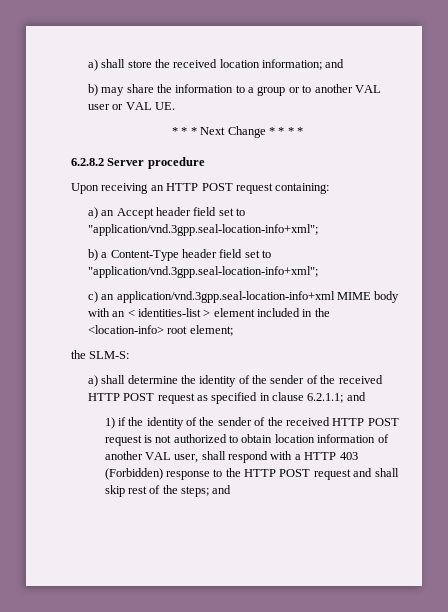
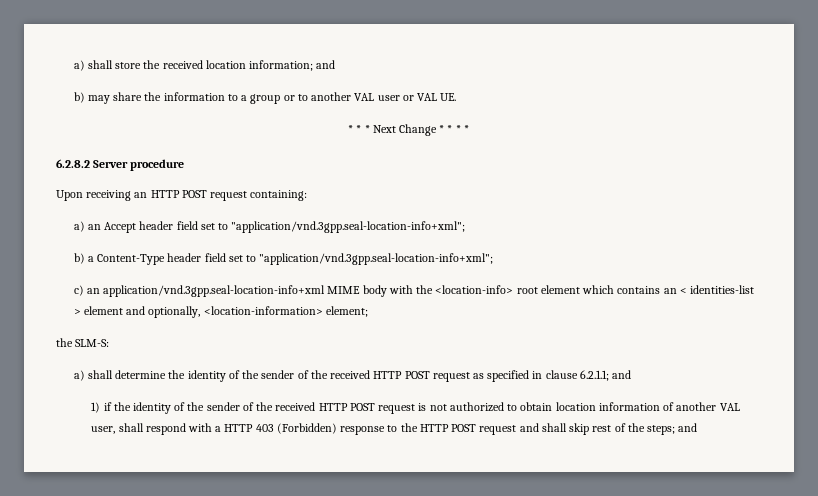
(110, 312) none -> [416,285,661,294] the <location-info> root element which contains
[257,308,330,317] [87,325,188,334] included in the <location-info> root -> [126,306,323,318] and optionally, <location-information>

